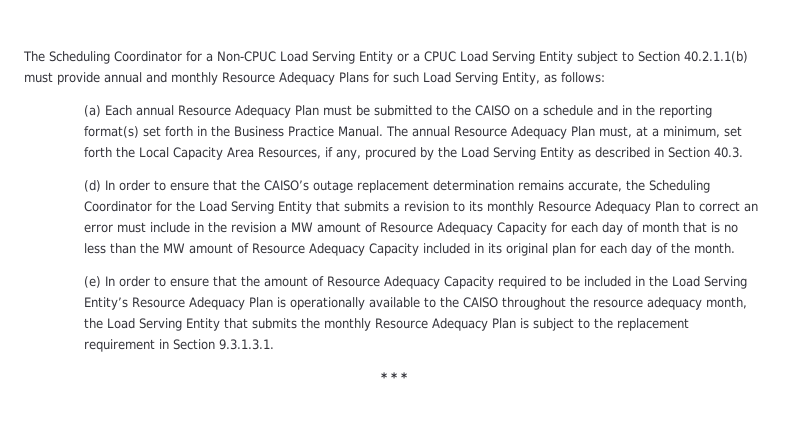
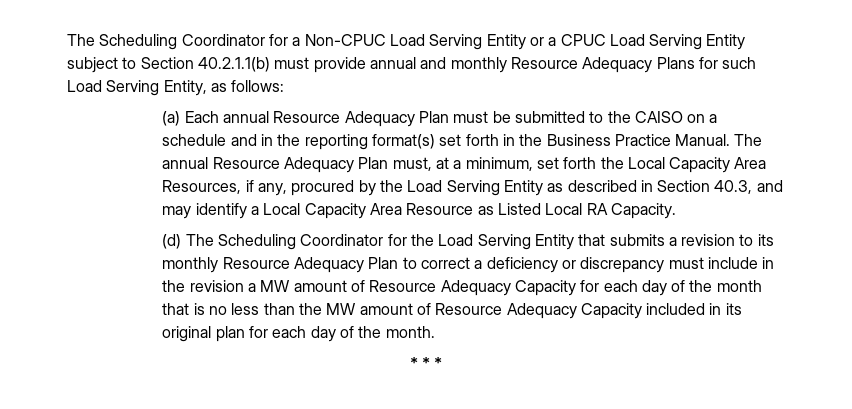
[713,147,743,158] [83,180,645,193] 40.3. // (d) In order to ensure that the CAISO’s outage replacement determination remains accurate, the -> [714,180,783,194] [162,203,676,219] [162,234,214,249] 40.3, and may identify a Local Capacity Area Resource as Listed Local RA Capacity. // (d) The
[743,203,758,212] [83,224,113,233] an error -> [474,257,665,273] a deficiency or discrepancy
(639, 227) none -> [689,280,713,292] the
[83,276,747,289] [83,297,747,310] [83,318,689,331] [83,339,274,352] // (e) In order to ensure that the amount of Resource Adequacy Capacity required to be included in the Load Serving Entity’s Resource Adequacy Plan is operationally available to the CAISO throughout the resource adequacy month, the Load Serving Entity that submits the monthly Resource Adequacy Plan is subject to the replacement requirement in Section 9.3.1.3.1. -> (435, 332) none

